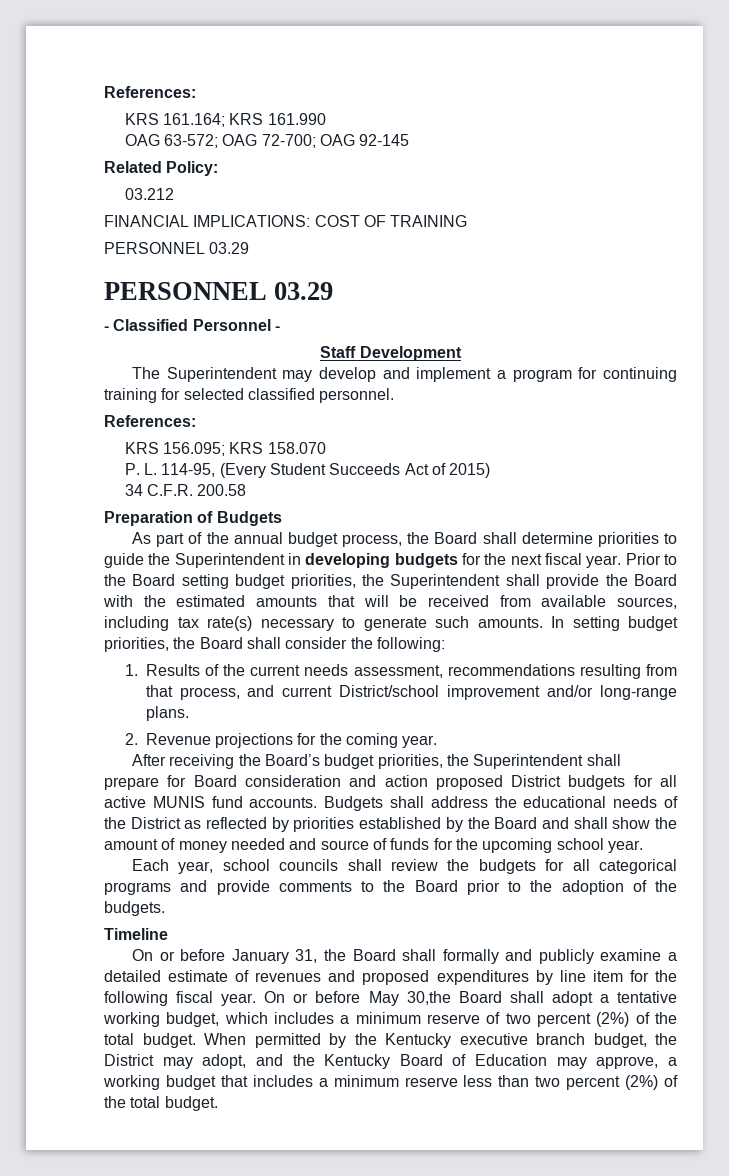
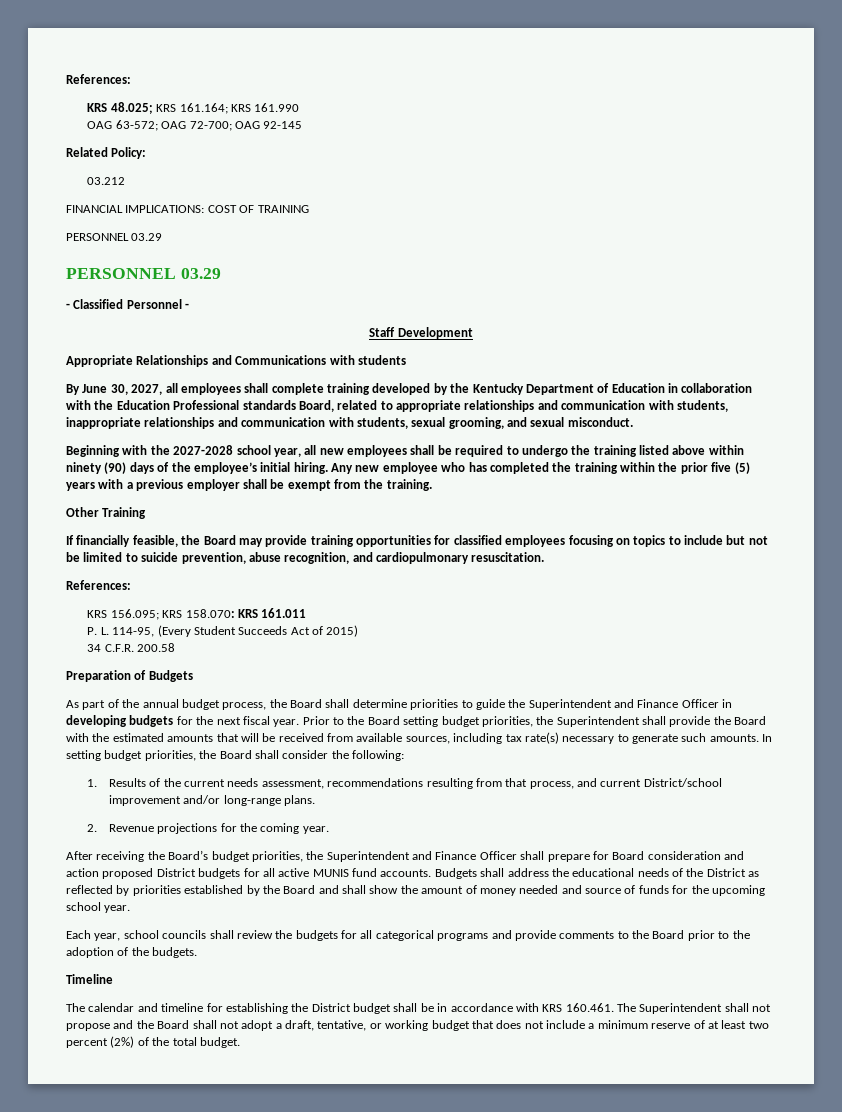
[104,86,196,98] [124,113,159,125] References: // KRS -> [66,74,131,84] [87,102,177,114] References: // KRS 48.025; KRS
[132,367,677,382] [104,388,395,403] The Superintendent may develop and implement a program for continuing training for selected classified personnel. -> [66,355,406,367] [66,383,753,395] [66,400,728,412] [66,417,633,429] [66,445,744,457] [66,462,750,474] [66,479,432,491] [66,507,147,519] [66,535,768,547] [66,552,545,564] Appropriate Relationships and Communications with students // By June 30, 2027, all employees shall complete training developed by the Kentucky Department of Education in collaboration with the Education Professional standards Board, related to appropriate relationships and communication with students, inappropriate relationships and communication with students, sexual grooming, and sexual misconduct. // Beginning with the 2027-2028 school year, all new employees shall be required to undergo the training listed above within ninety (90) days of the employee’s initial hiring. Any new employee who has completed the training within the prior five (5) years with a previous employer shall be exempt from the training. // Other Training // If financially feasible, the Board may provide training opportunities for classified employees focusing on topics to include but not be limited to suicide prevention, abuse recognition, and cardiopulmonary resuscitation.
[267,442,326,454] 158.070 -> [185,608,307,618] 158.070: KRS 161.011
(285, 560) none -> [614,699,719,708] and Finance Officer
(584, 761) none -> [412,851,517,860] and Finance Officer
[132,949,677,964] [104,970,678,985] [104,991,677,1006] [103,1012,334,1027] On or before January 31, the Board shall formally and publicly examine a detailed estimate of revenues and proposed expenditures by line item for the following fiscal year. On or before May 30,the Board shall adopt a tentative working budget, which includes -> [66,1003,772,1014] [66,1020,585,1031] The calendar and timeline for establishing the District budget shall be in accordance with KRS 160.461. The Superintendent shall not propose and the Board shall not adopt a draft, tentative, or working budget that does not include
[505,1012,677,1027] [104,1033,677,1048] [104,1054,677,1069] [103,1075,678,1090] [104,1096,218,1111] two percent (2%) of the total budget. When permitted by the Kentucky executive branch budget, the District may adopt, and the Kentucky Board of Education may approve, a working budget that includes a minimum reserve less than two percent (2%) of the total budget. -> [707,1020,769,1029] [66,1036,240,1048] at least two percent (2%) of the total budget.

